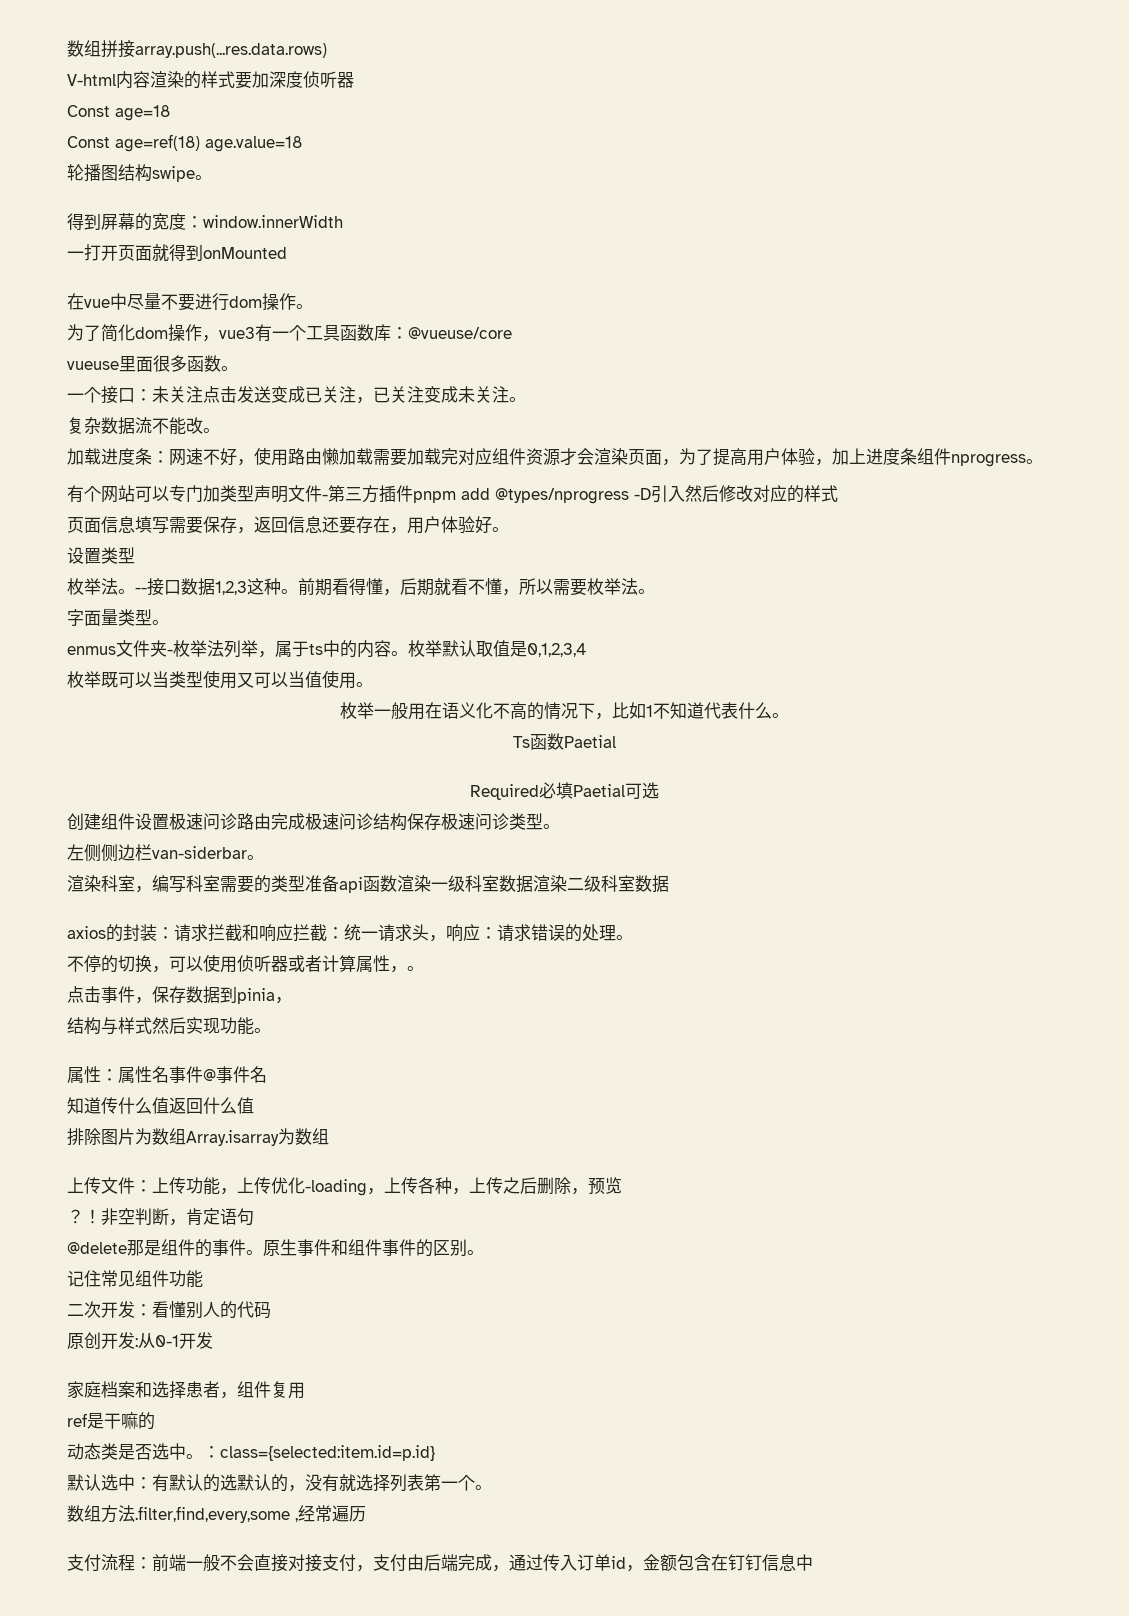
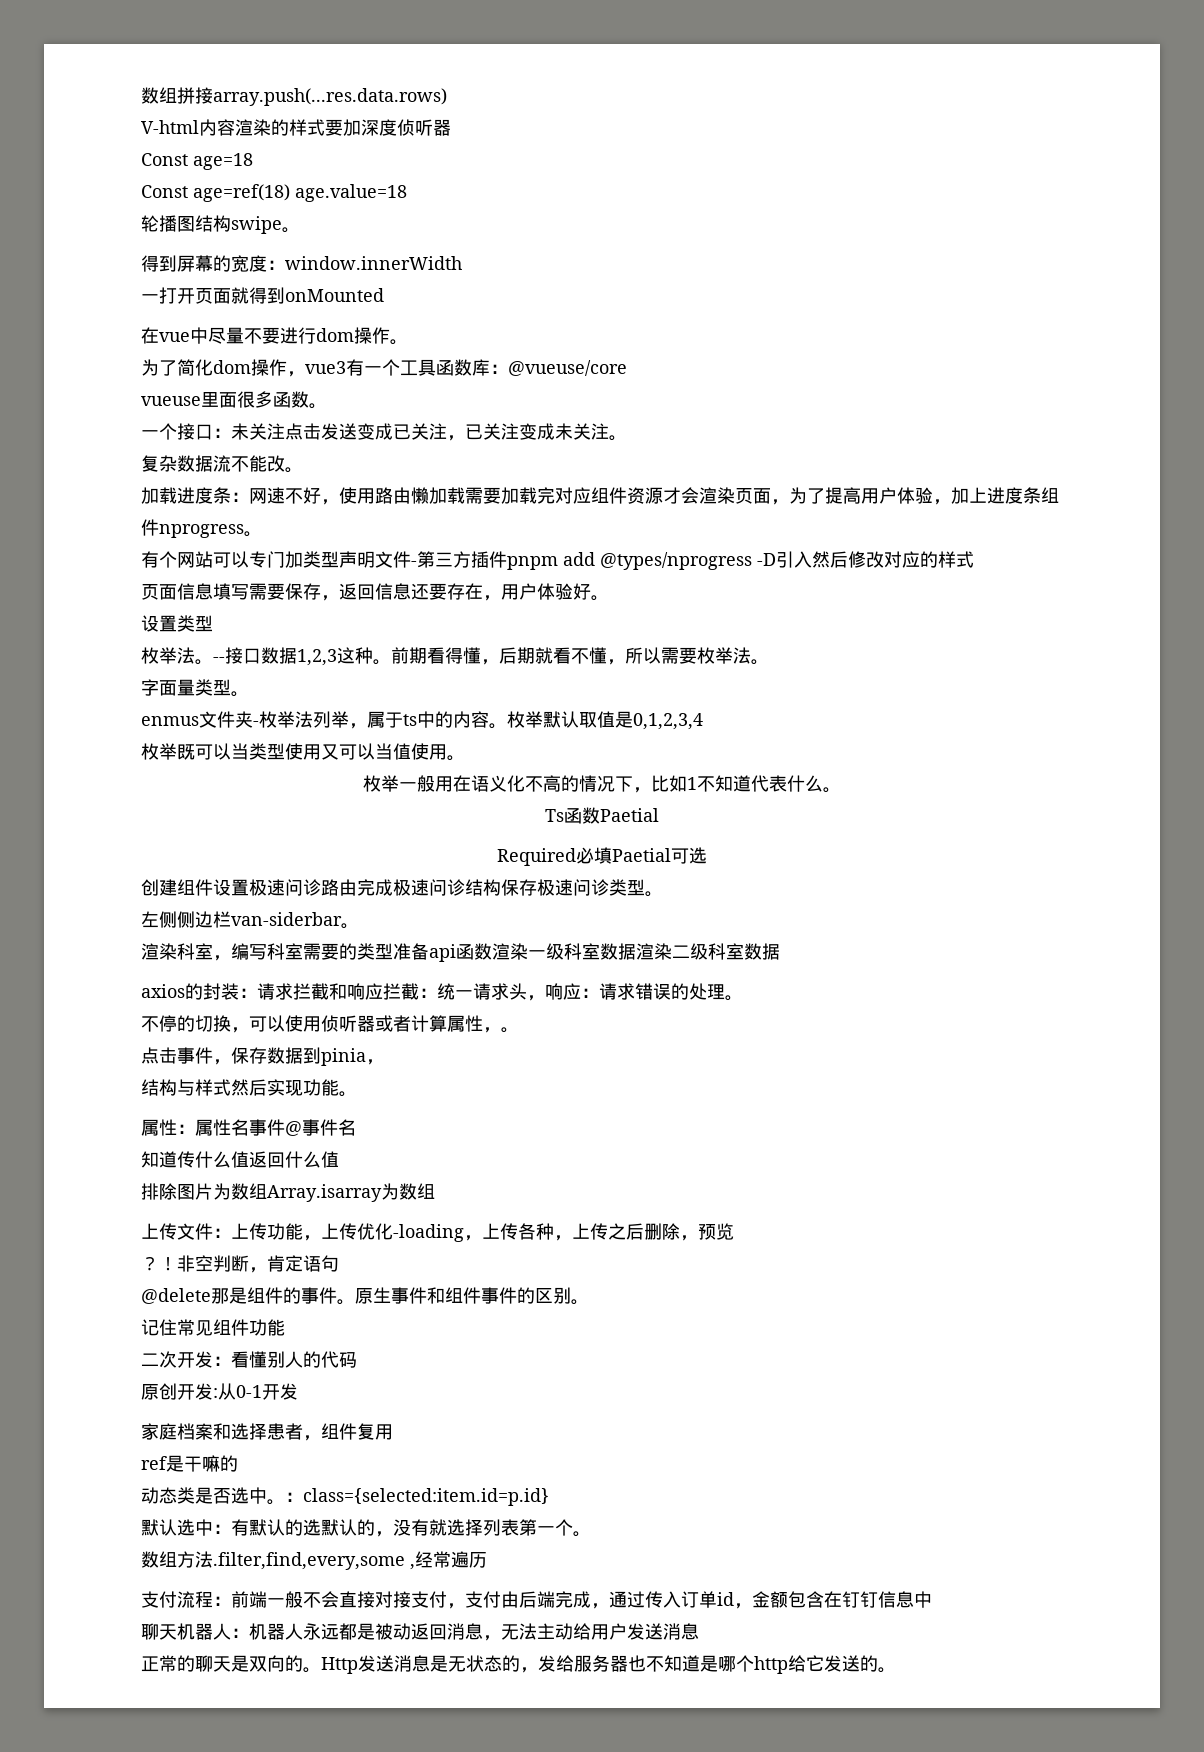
(813, 1562) none -> [141,1623,699,1641] [141,1655,896,1674] // 聊天机器人：机器人永远都是被动返回消息，无法主动给用户发送消息 // 正常的聊天是双向的。Http发送消息是无状态的，发给服务器也不知道是哪个http给它发送的。

